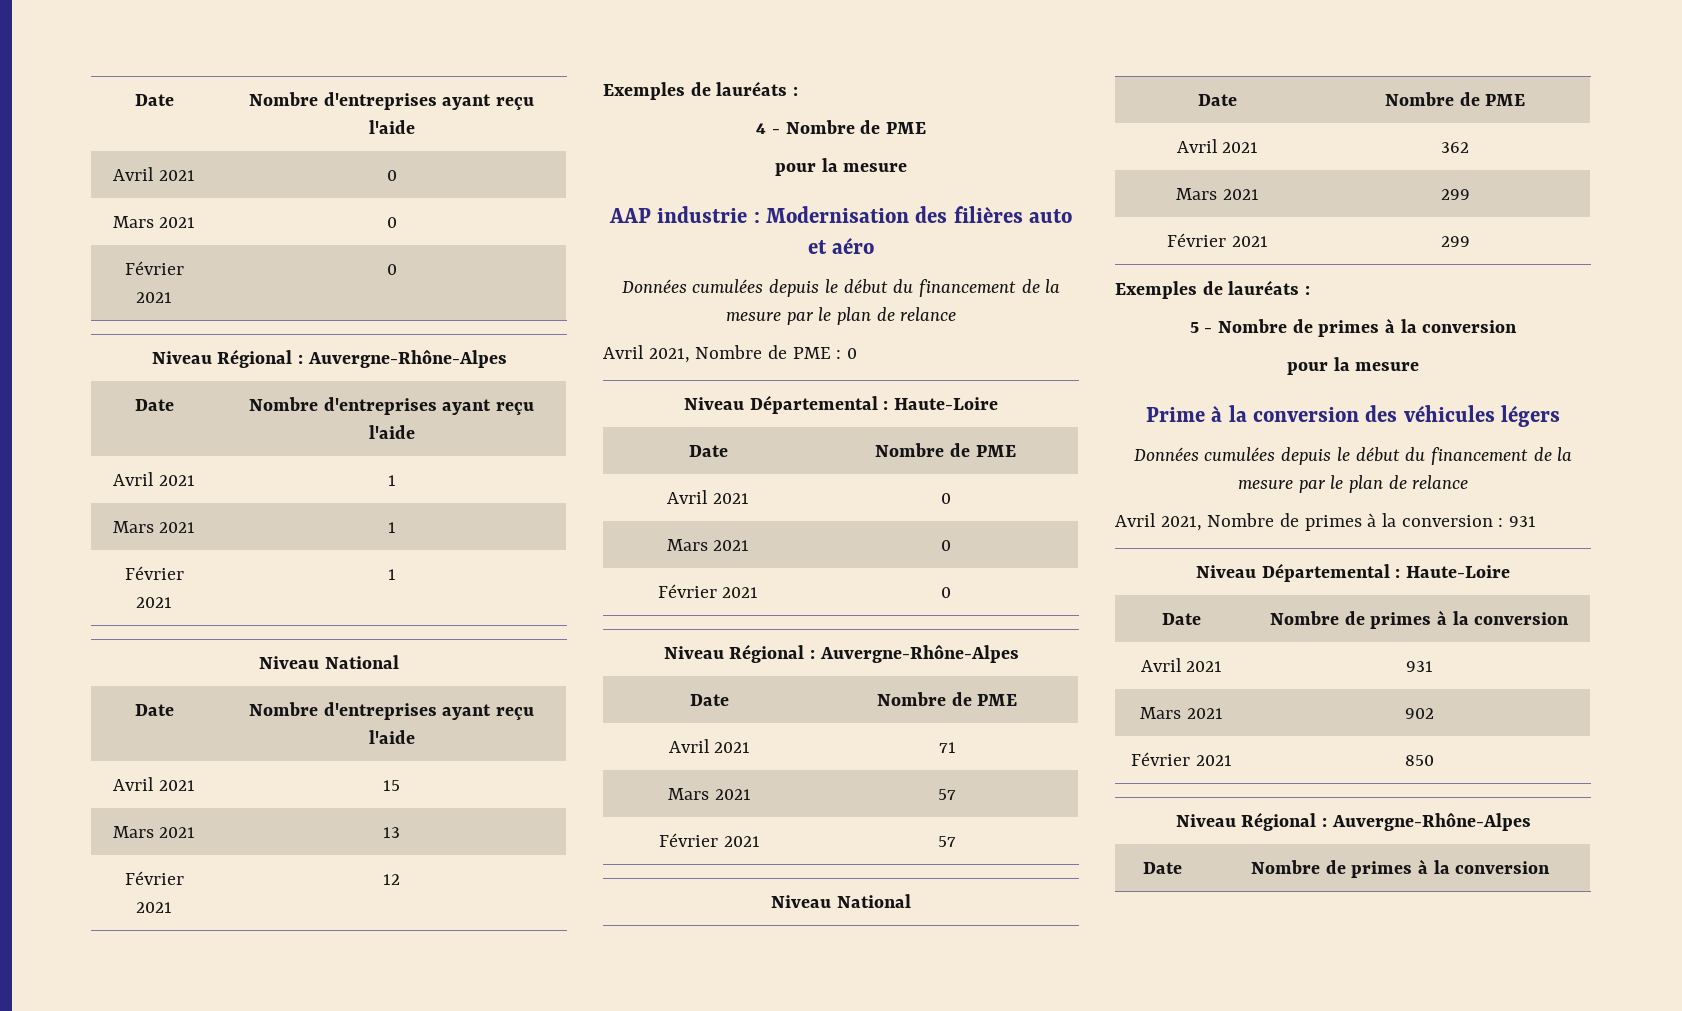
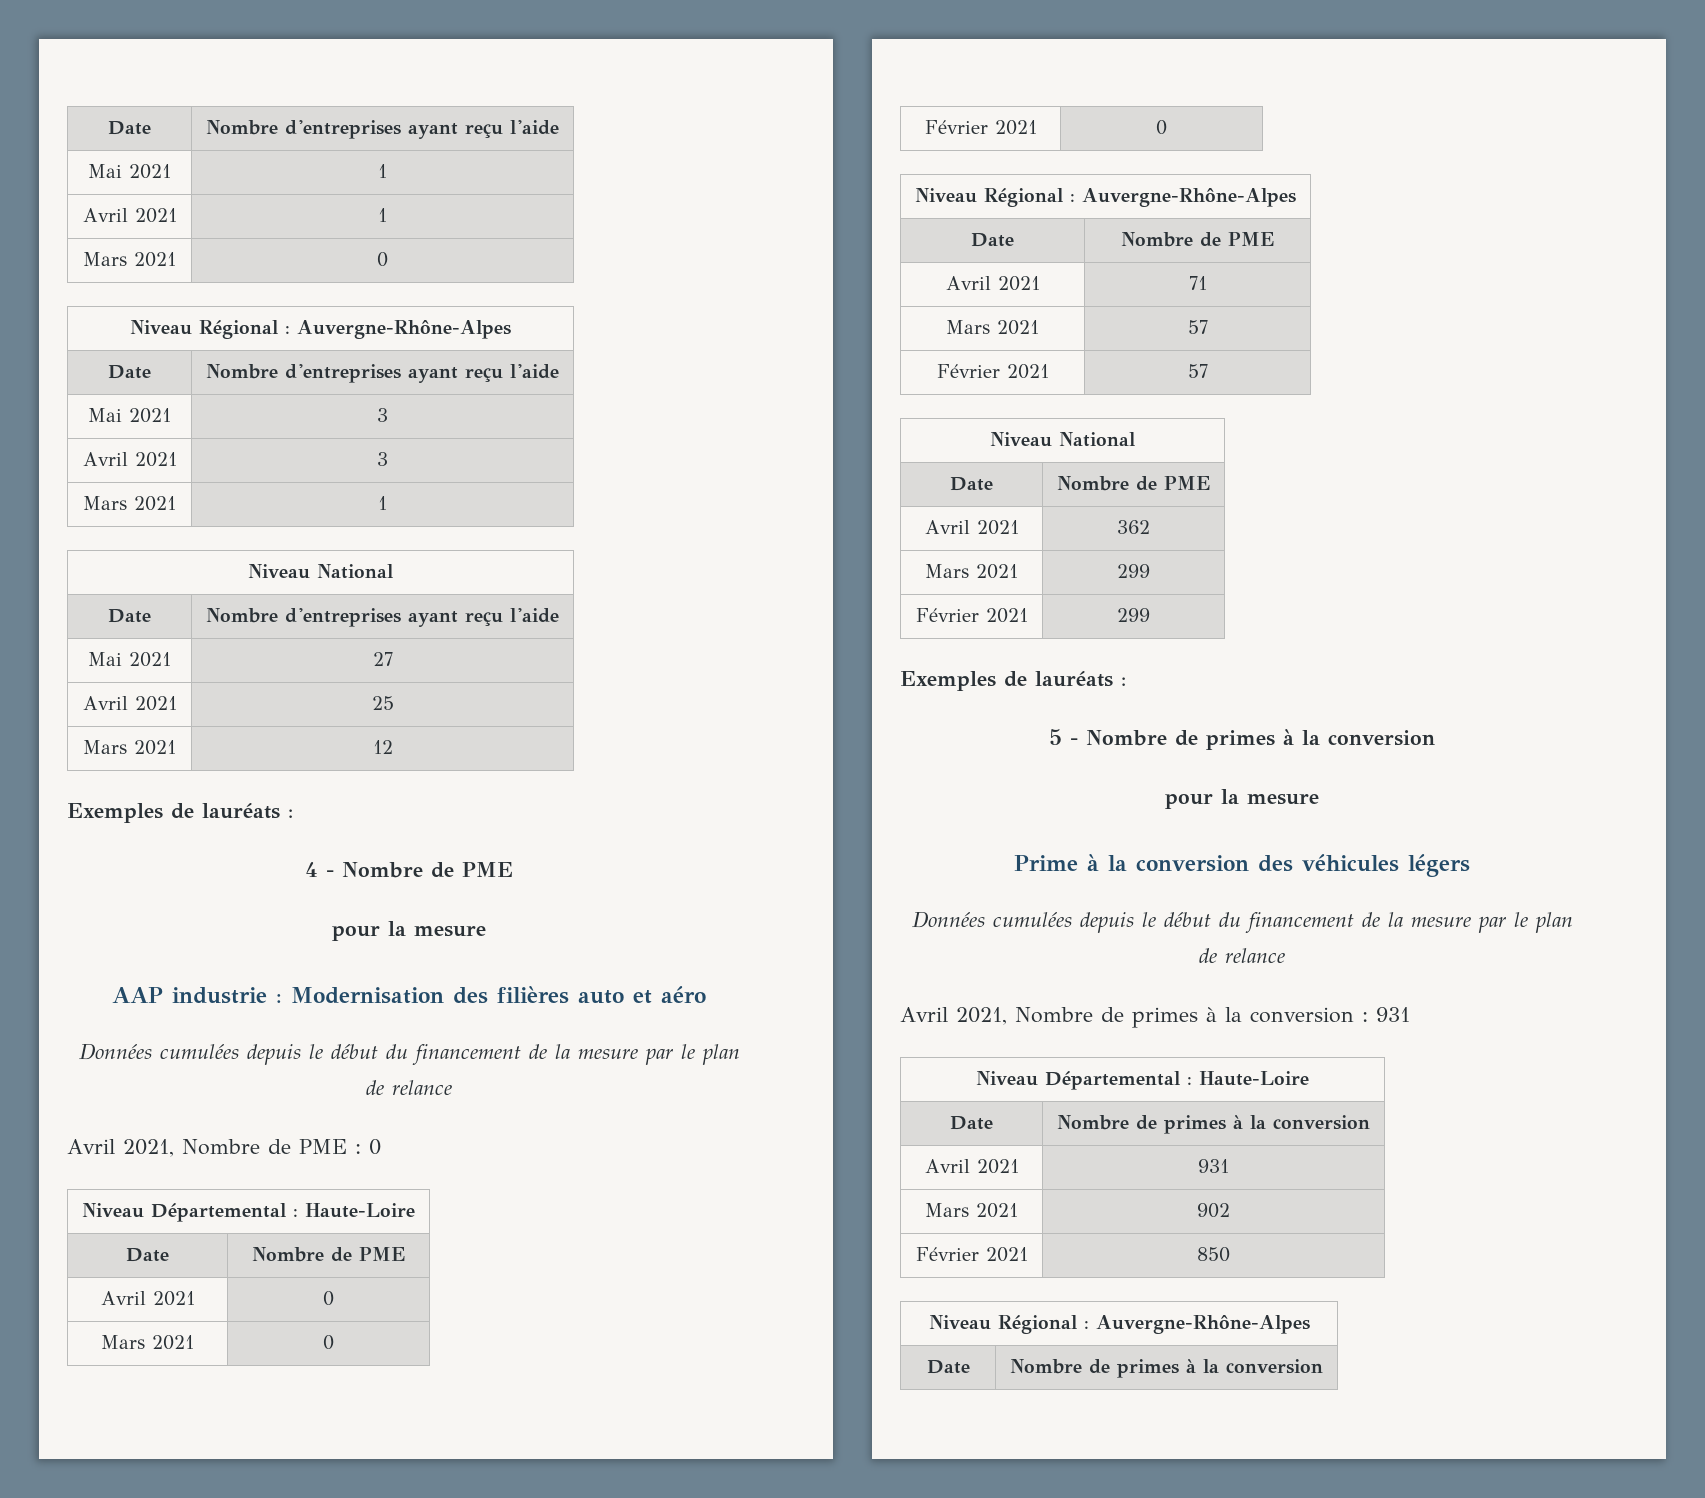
[134,94,174,106] [248,92,535,110] [368,120,415,134] [113,167,195,181] [386,170,397,181] [112,216,196,228] [386,217,397,228] [124,261,184,275] [136,292,172,303] [386,264,397,275] Date | Nombre d'entreprises ayant reçu l'aide // Avril 2021 | 0 // Mars 2021 | 0 // Février 2021 | 0 -> [108,121,151,135] [206,120,559,139] [88,164,171,179] [378,164,387,178] [82,208,177,223] [378,208,387,222] [83,252,176,267] [377,252,388,267] Date | Nombre d'entreprises ayant reçu l'aide // Mai 2021 | 1 // Avril 2021 | 1 // Mars 2021 | 0
[113,472,195,486] [387,475,396,486] // Avril 2021 | 1 -> [88,408,171,423] [377,408,388,422] [82,452,177,467] [377,452,388,466] // Mai 2021 | 3 // Avril 2021 | 3
[124,566,184,580] [136,597,172,608] [387,569,396,580] // Février 2021 | 1 -> (387, 503) none
[113,777,195,791] [383,780,400,791] [112,826,196,838] [383,827,400,838] [124,871,184,885] [136,902,172,913] // Avril 2021 | 15 // Mars 2021 | 13 // Février 2021 -> [88,652,171,667] [372,652,393,666] [82,696,177,711] [371,696,394,710] [83,740,176,755] // Mai 2021 | 27 // Avril 2021 | 25 // Mars 2021

